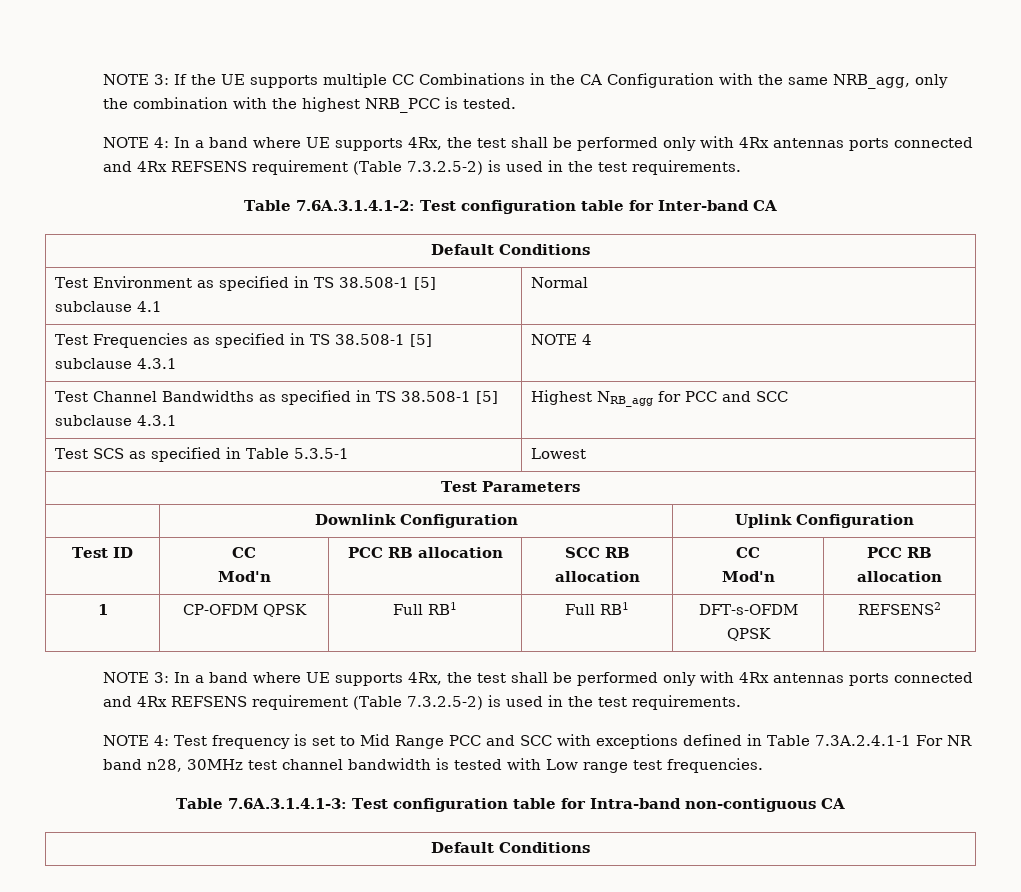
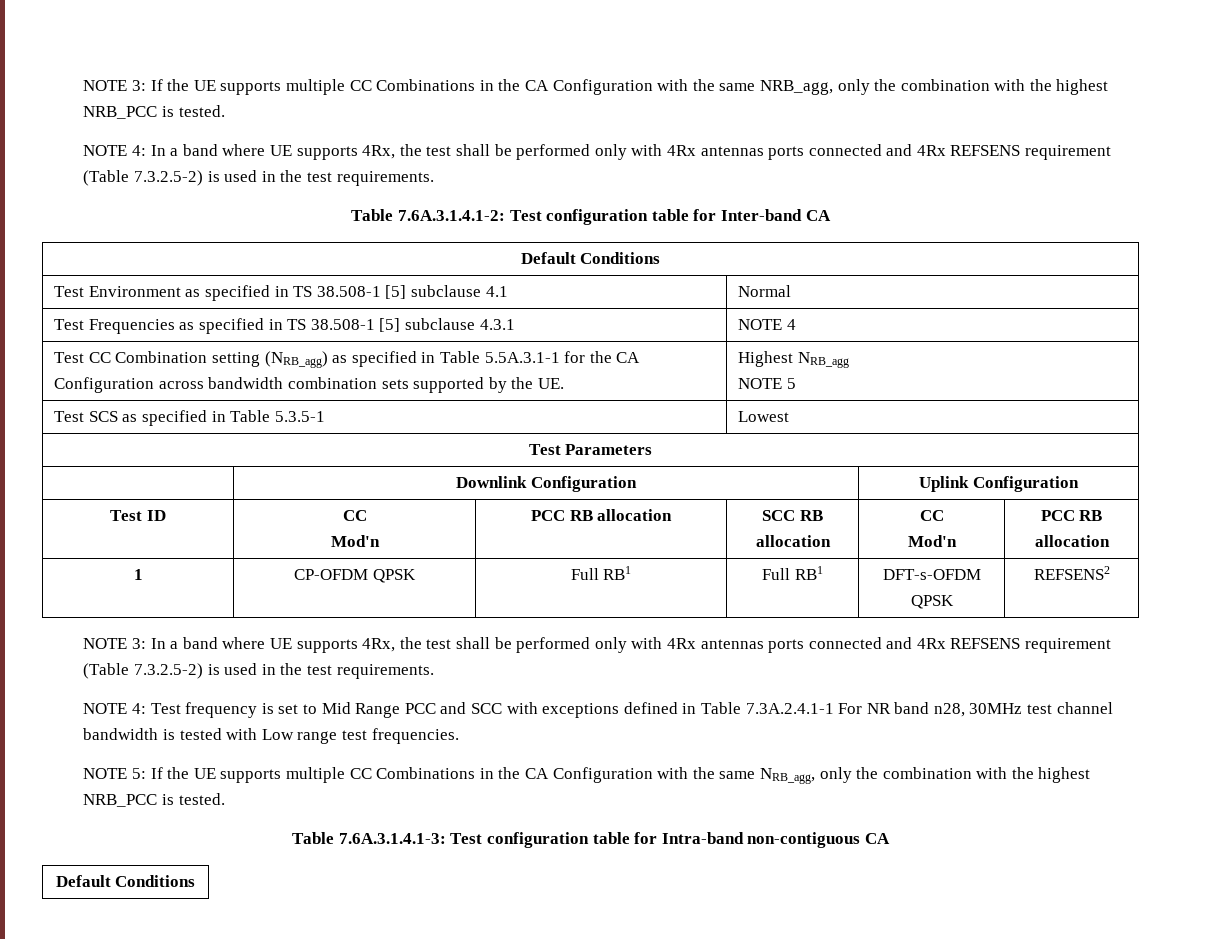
[92,390,498,405] [54,415,177,426] [530,390,788,407] Channel Bandwidths as specified in TS 38.508-1 [5] subclause 4.3.1 | Highest NRB_agg for PCC and SCC -> [88,351,641,368] [54,377,564,393] [738,351,849,368] [738,378,796,389] CC Combination setting (NRB_agg) as specified in Table 5.5A.3.1-1 for the CA Configuration across bandwidth combination sets supported by the UE. | Highest NRB_agg // NOTE 5
(764, 765) none -> [83,767,1091,784] [83,793,225,807] // NOTE 5: If the UE supports multiple CC Combinations in the CA Configuration with the same NRB_agg, only the combination with the highest NRB_PCC is tested.

